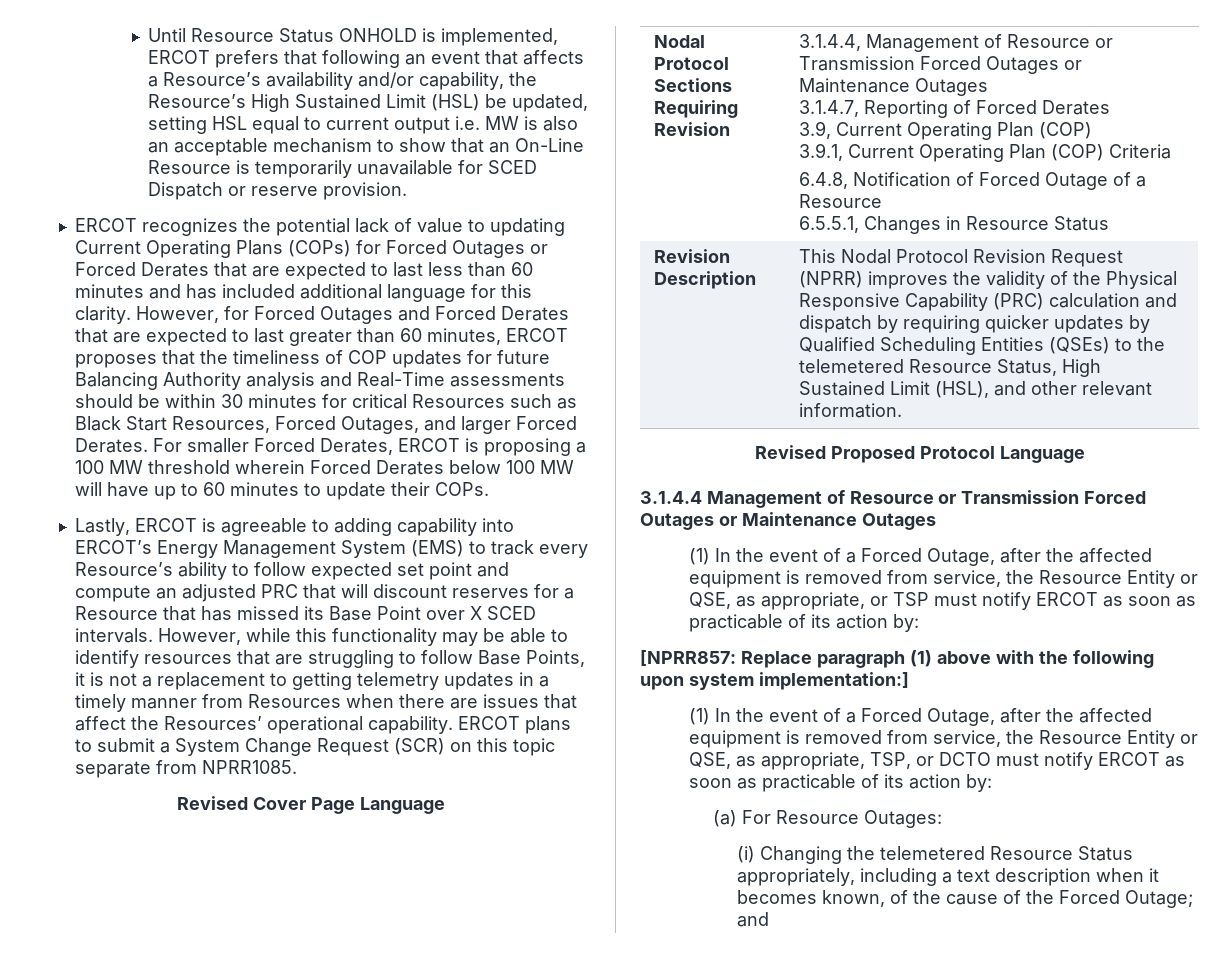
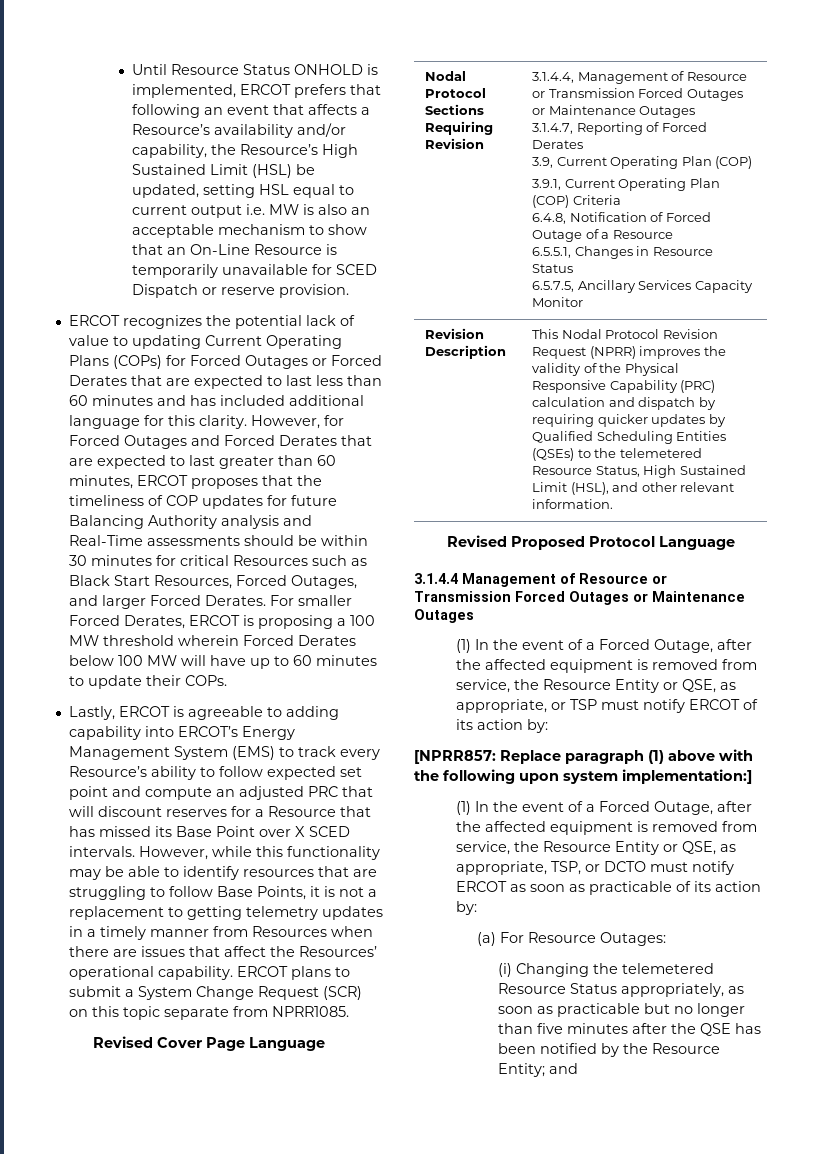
(1110, 223) none -> [532,280,753,293] [532,297,584,307] // 6.5.7.5, Ancillary Services Capacity Monitor
[1102,596,1196,607] [688,614,783,632] as soon as practicable -> (741, 704) none
[860,868,1160,886] [737,890,1194,908] including a text description when it becomes known, of the cause of the Forced Outage; -> [728,986,745,994] [498,1003,746,1017] [498,1023,762,1036] [498,1043,721,1057] [498,1063,546,1077] as soon as practicable but no longer than five minutes after the QSE has been notified by the Resource Entity;

